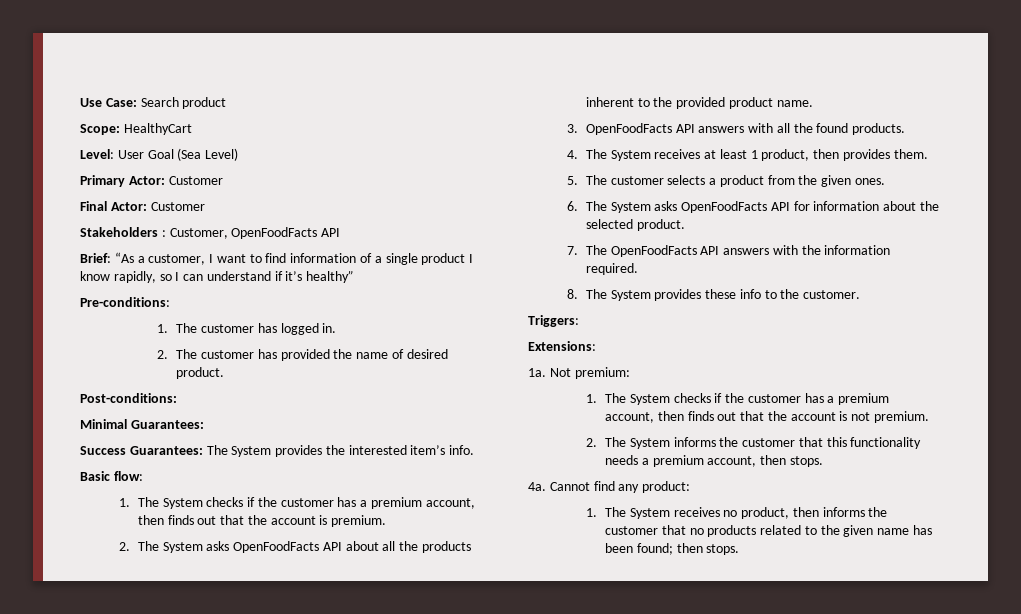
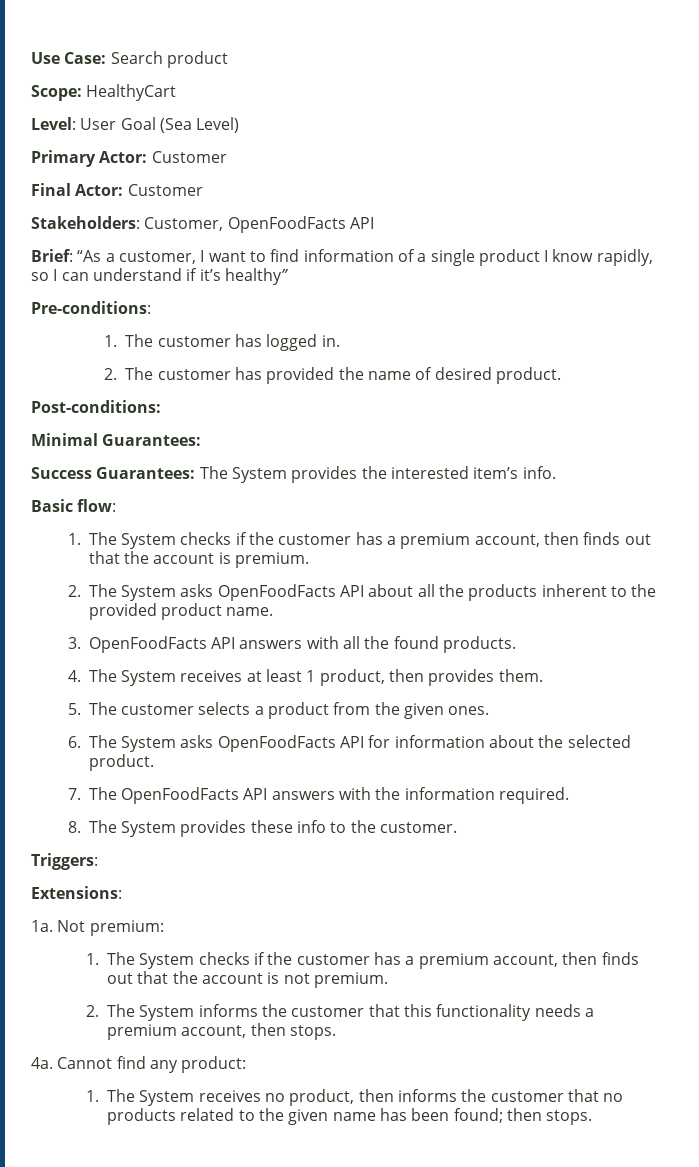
[80,227,166,237] Stakeholders : -> [31,216,140,229] Stakeholders:

